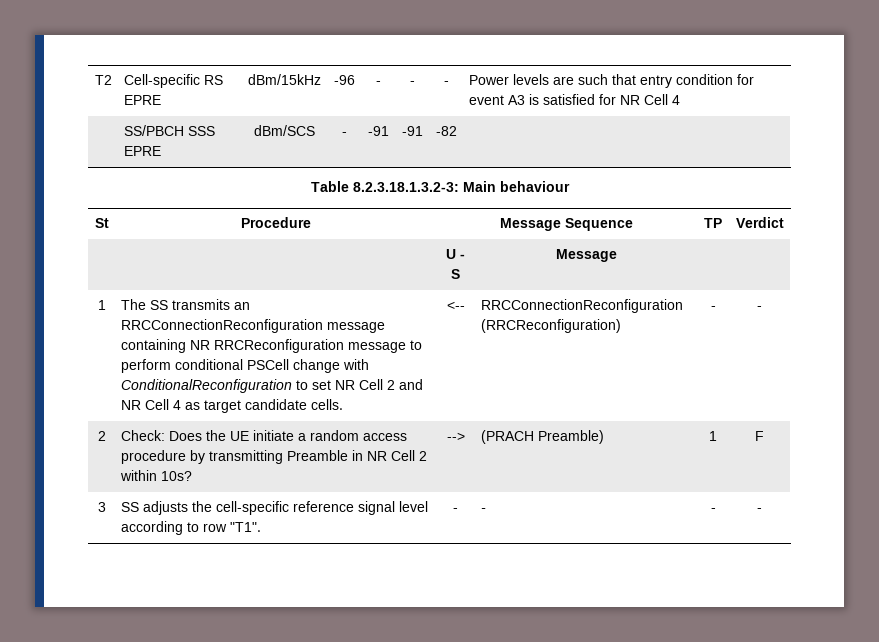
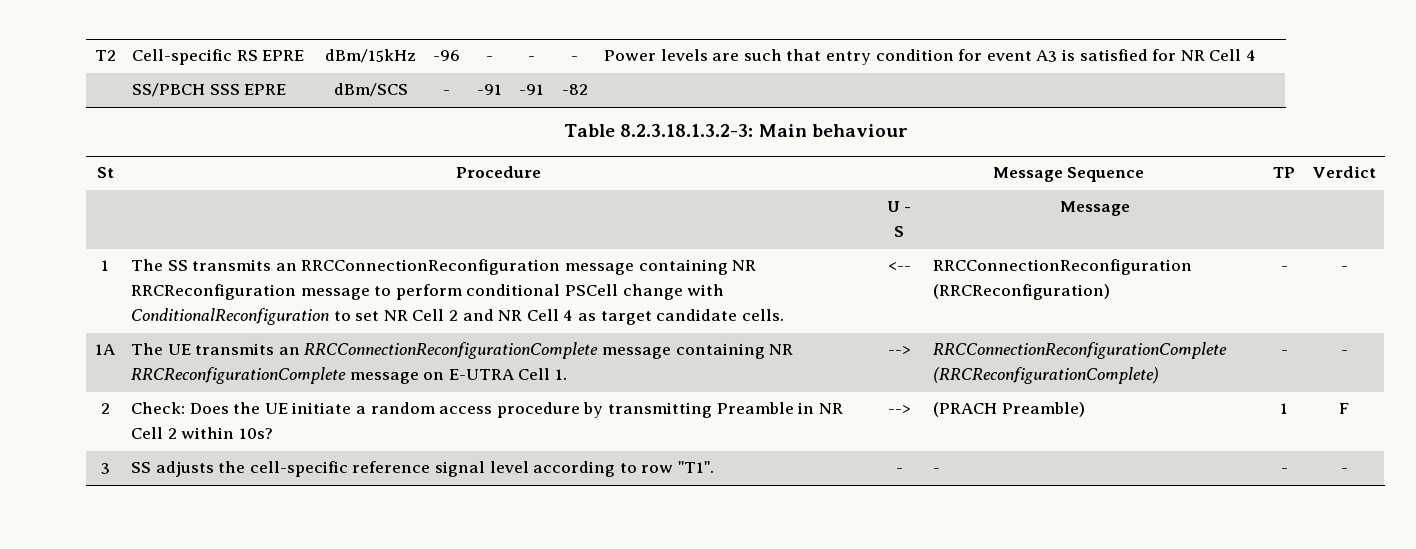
(762, 308) none -> [95,344,115,355] [131,342,794,359] [131,367,568,384] [887,346,911,355] [933,342,1228,359] [933,367,1160,384] [1280,350,1288,355] [1340,350,1348,355] // 1A | The UE transmits an RRCConnectionReconfigurationComplete message containing NR RRCReconfigurationComplete message on E-UTRA Cell 1. | --> | RRCConnectionReconfigurationComplete (RRCReconfigurationComplete) | - | -

